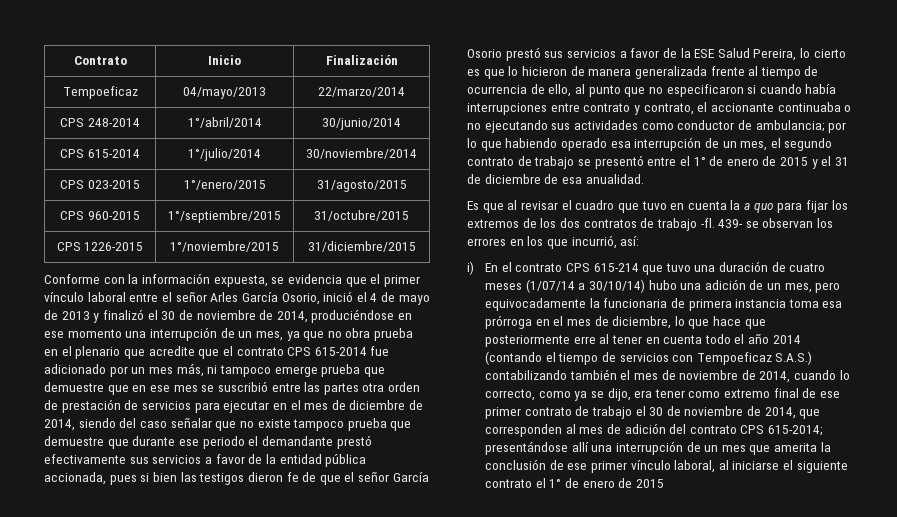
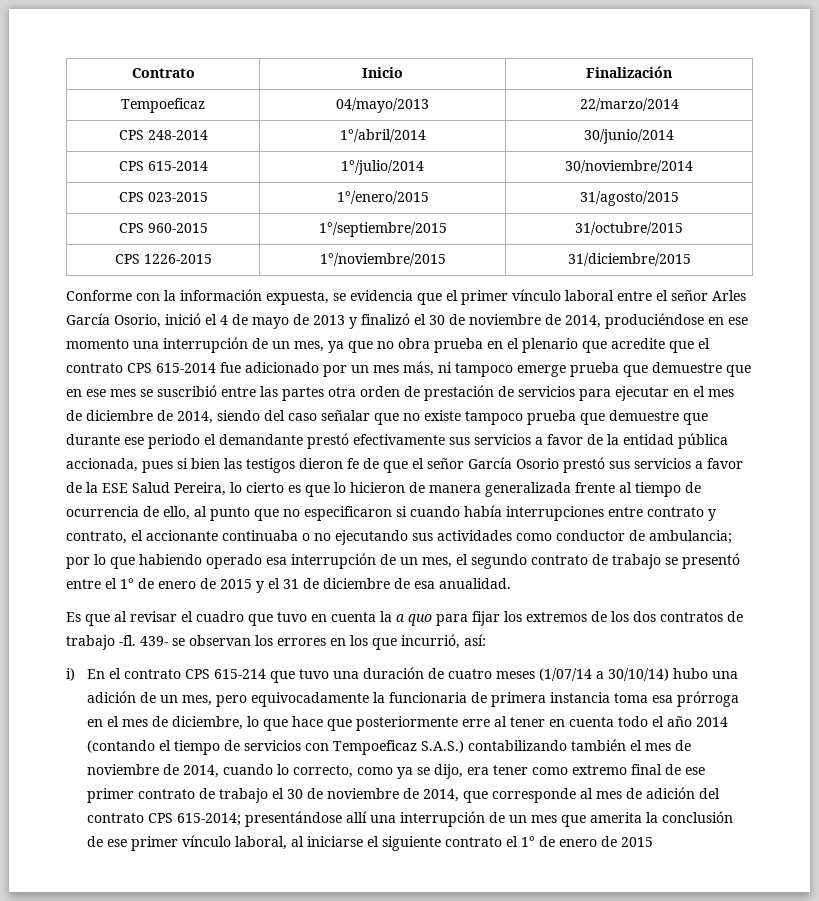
[484,424,562,437] corresponden -> [492,788,577,803] corresponde

